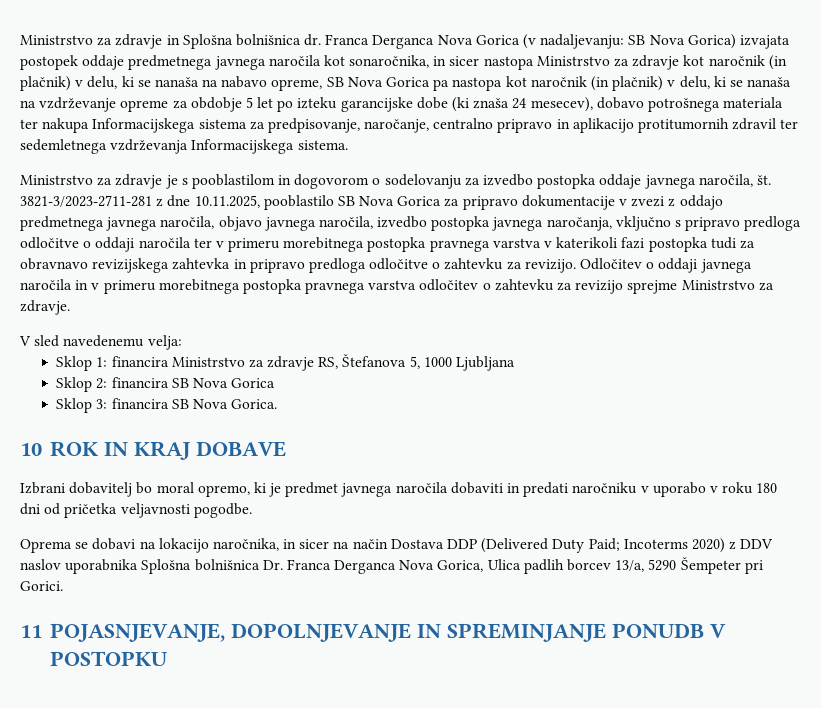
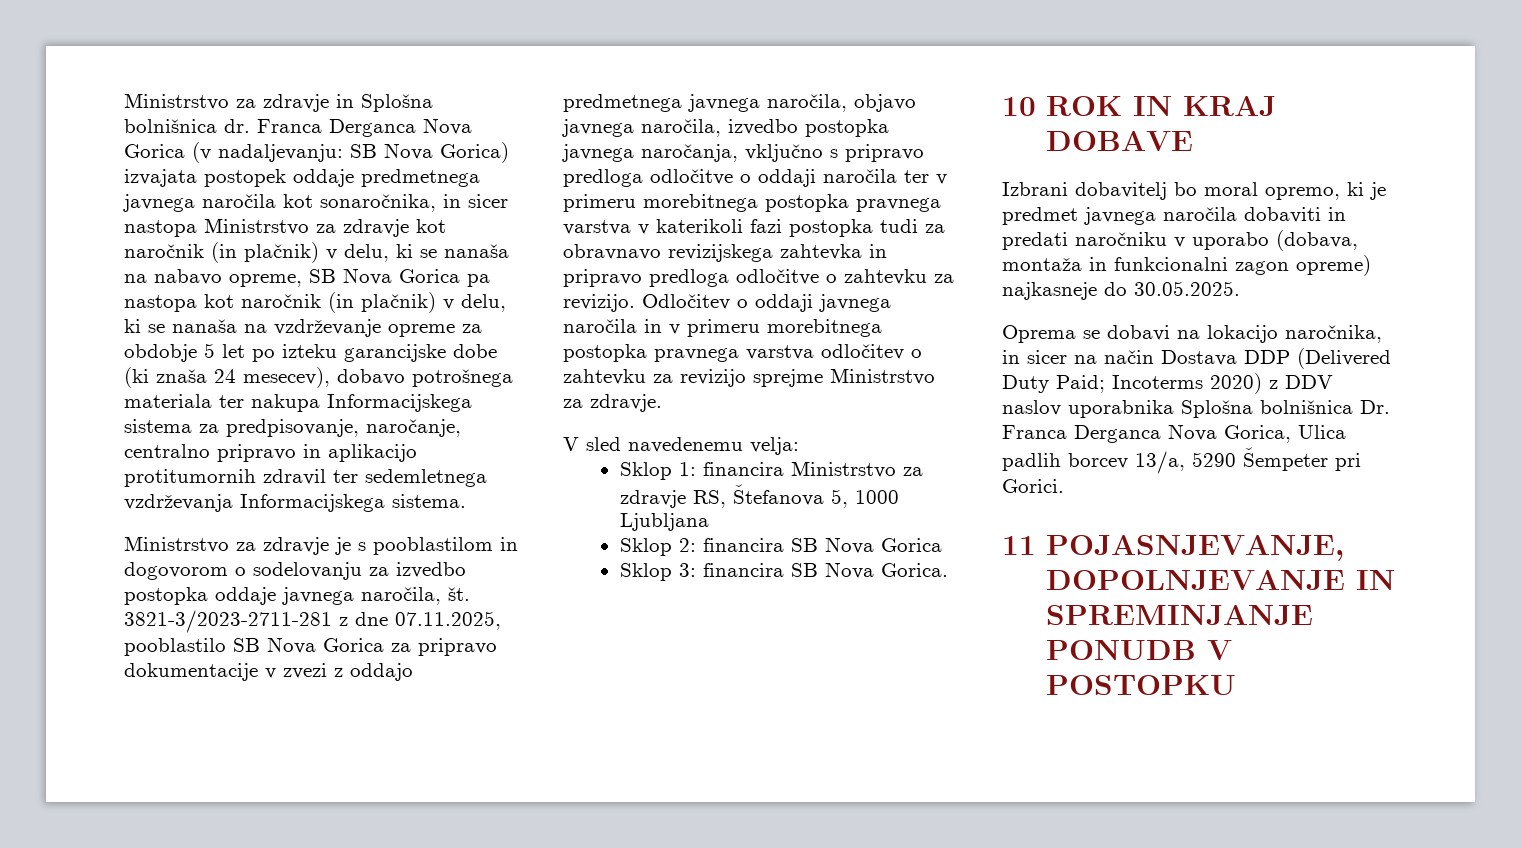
[194,195,260,208] 10.11.2025, -> [395,611,501,630] 07.11.2025,
[709,482,778,494] [20,503,252,518] v roku 180 dni od pričetka veljavnosti pogodbe. -> [1276,230,1358,251] [1002,255,1371,276] [1002,281,1240,300] (dobava, montaža in funkcionalni zagon opreme) najkasneje do 30.05.2025.

